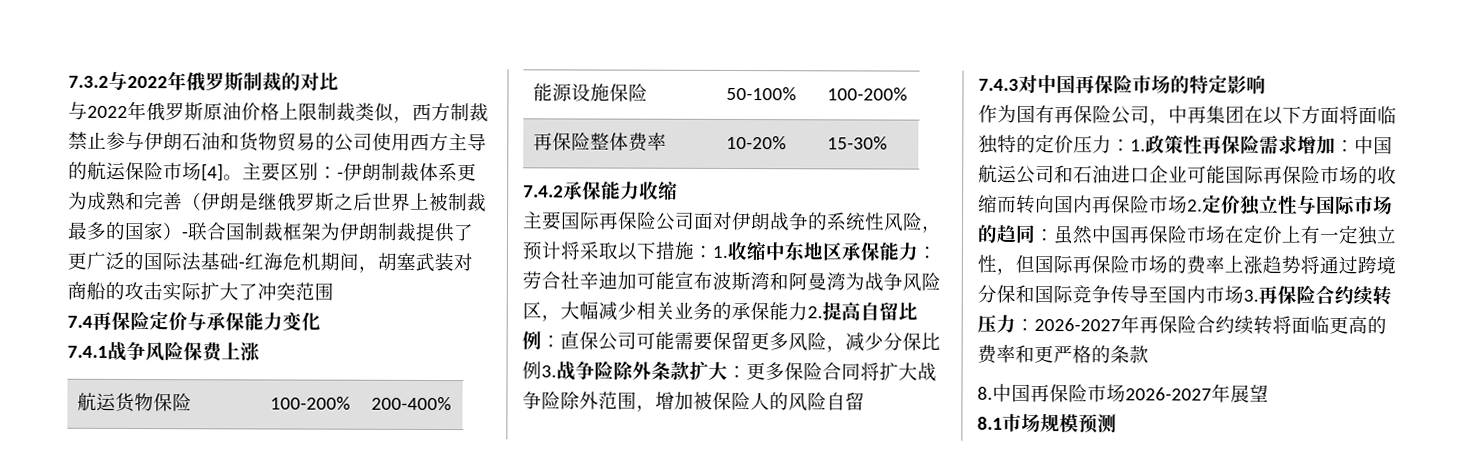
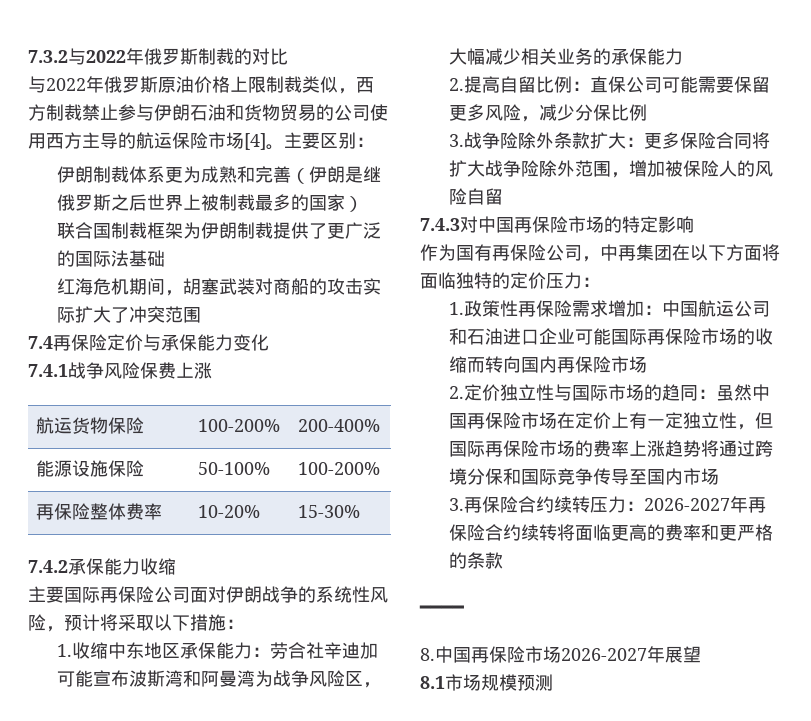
[337,171,344,179] - -> (374, 142) //
[181,231,189,239] - -> (363, 204) //
[238,261,245,269] - -> (165, 258) //
(713, 251) none -> (244, 624) //
(808, 311) none -> (683, 56) //
(542, 370) none -> (647, 112) //
(1131, 145) none -> (600, 282) //
(1188, 204) none -> (647, 364) //
(1244, 294) none -> (719, 476) //
(1149, 354) none -> [419,605,464,614] // ━━━━

